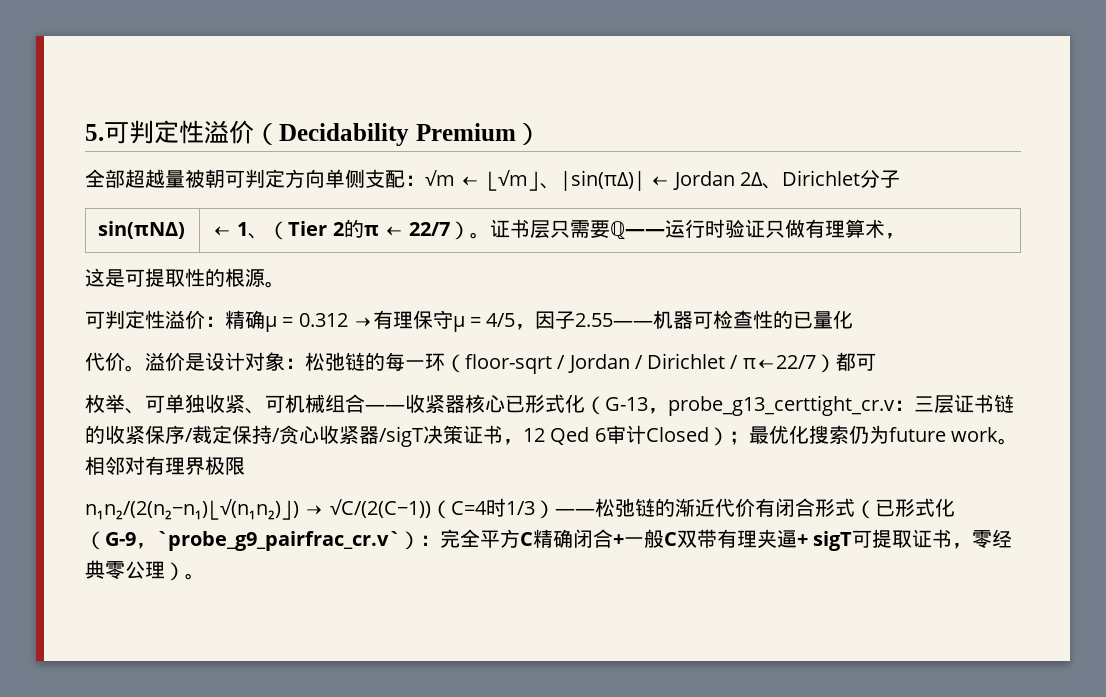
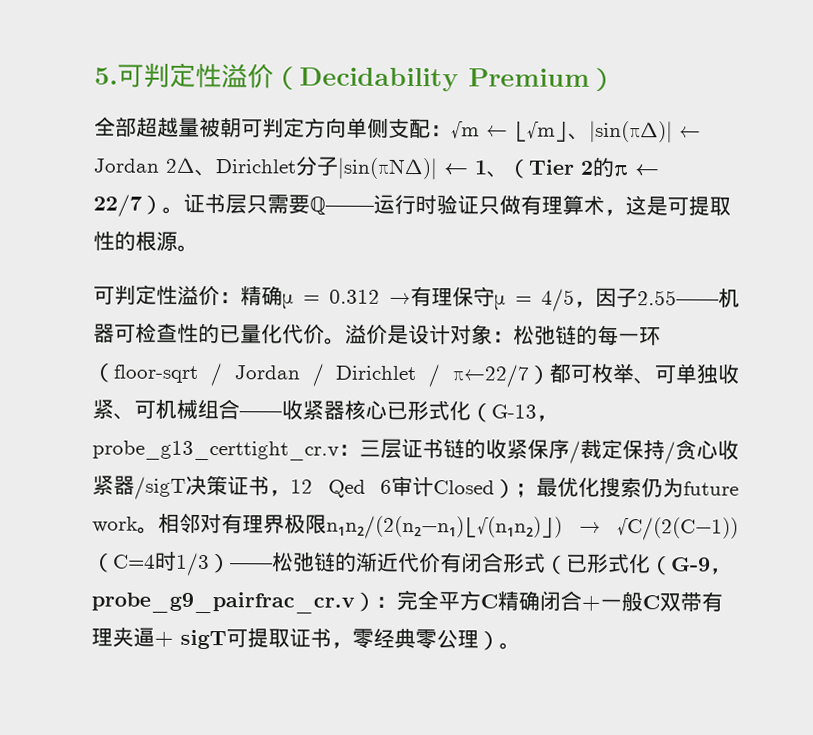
[98,221,186,239] // sin(πNΔ) | -> [337,157,438,181] |sin(πNΔ)|
(906, 236) // -> (626, 212) none
(854, 319) // -> (283, 334) none
(876, 362) // -> (593, 373) none
(245, 466) // -> (327, 524) none
[156,531,400,551] `probe_g9_pairfrac_cr.v` -> [91,591,355,614] probe_g9_pairfrac_cr.v

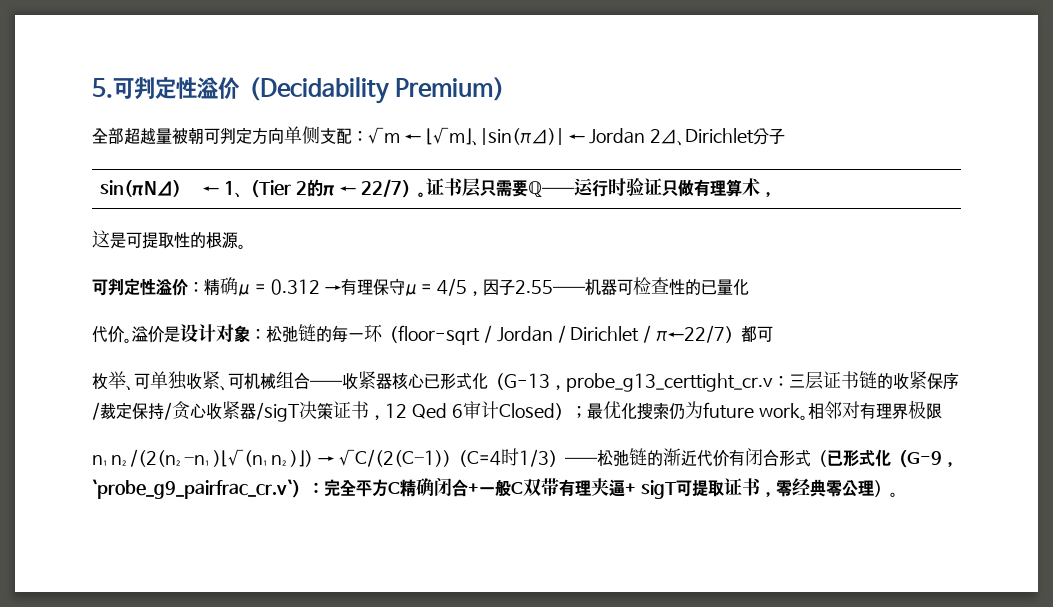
[337,157,438,181] |sin(πNΔ)| -> [100,180,182,197] // sin(πNΔ) |
(626, 212) none -> (776, 195) //
(283, 334) none -> (750, 287) //
(593, 373) none -> (774, 334) //
(327, 524) none -> (942, 411) //
[91,591,355,614] probe_g9_pairfrac_cr.v -> [92,479,292,499] `probe_g9_pairfrac_cr.v`

